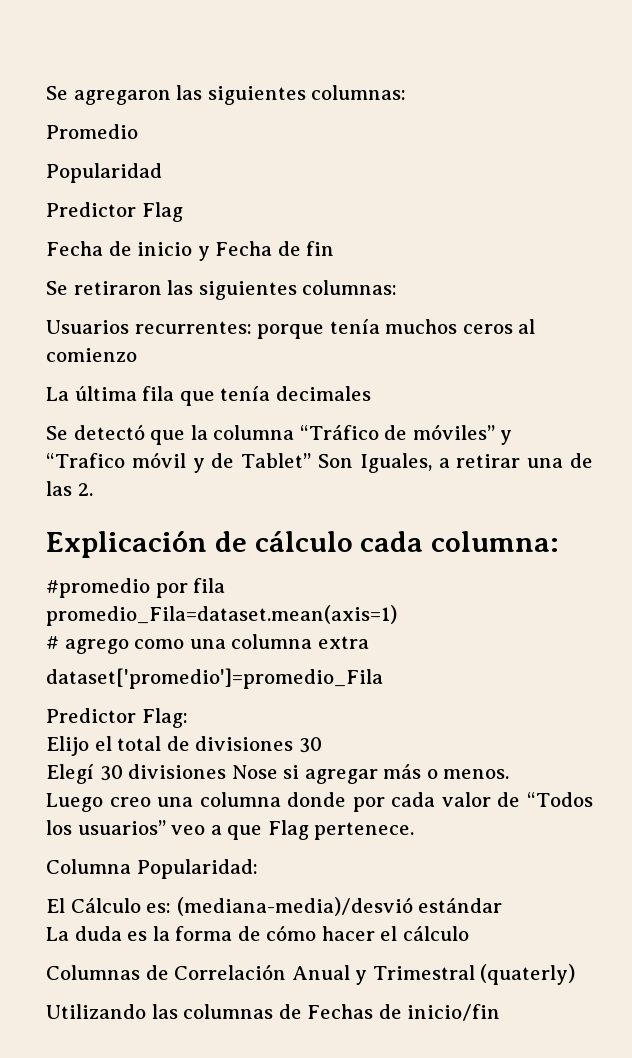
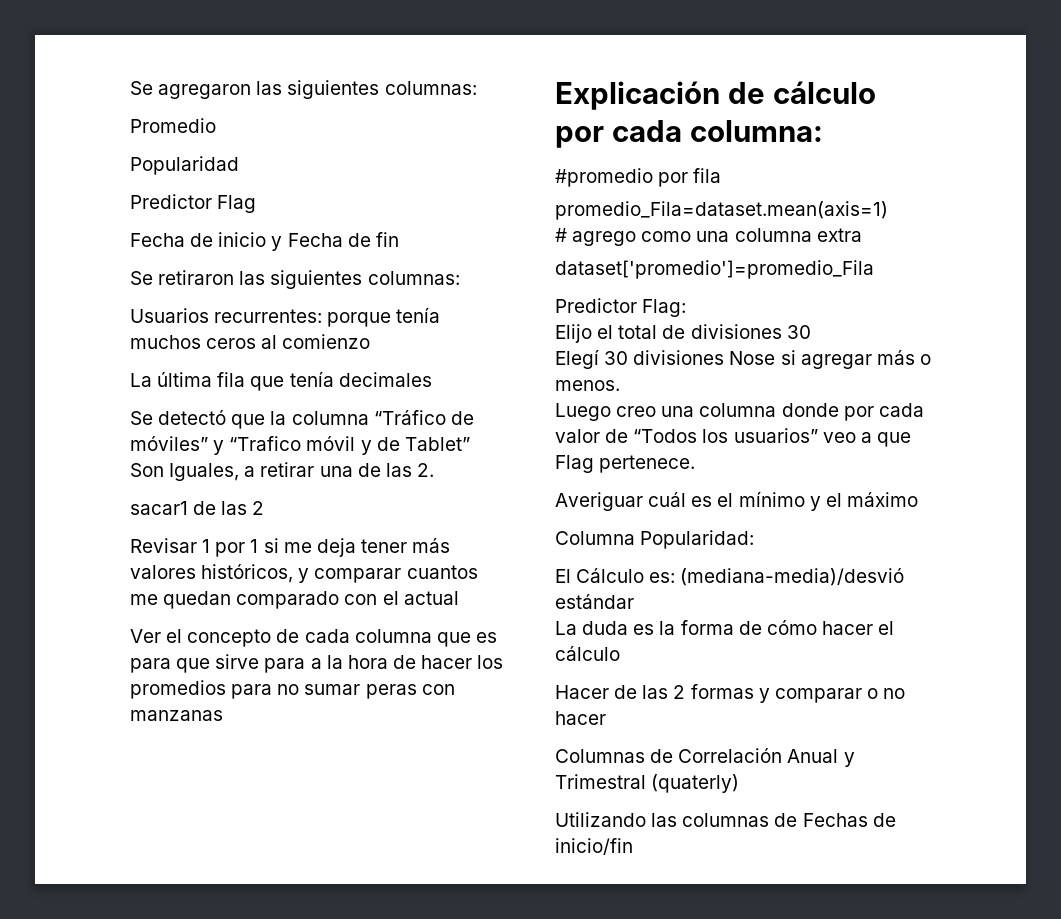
(93, 489) none -> [130,501,265,515] [130,538,451,557] [130,564,478,583] [130,591,459,609] [130,629,497,647] [130,654,504,673] [130,680,455,699] [130,710,223,721] // sacar1 de las 2 // Revisar 1 por 1 si me deja tener más valores históricos, y comparar cuantos me quedan comparado con el actual // Ver el concepto de cada columna que es para que sirve para a la hora de hacer los promedios para no sumar peras con manzanas
(353, 541) none -> [555,126,604,148] por
(415, 831) none -> [555,491,918,511] // Averiguar cuál es el mínimo y el máximo
(469, 933) none -> [555,684,906,703] [555,711,606,725] // Hacer de las 2 formas y comparar o no hacer

